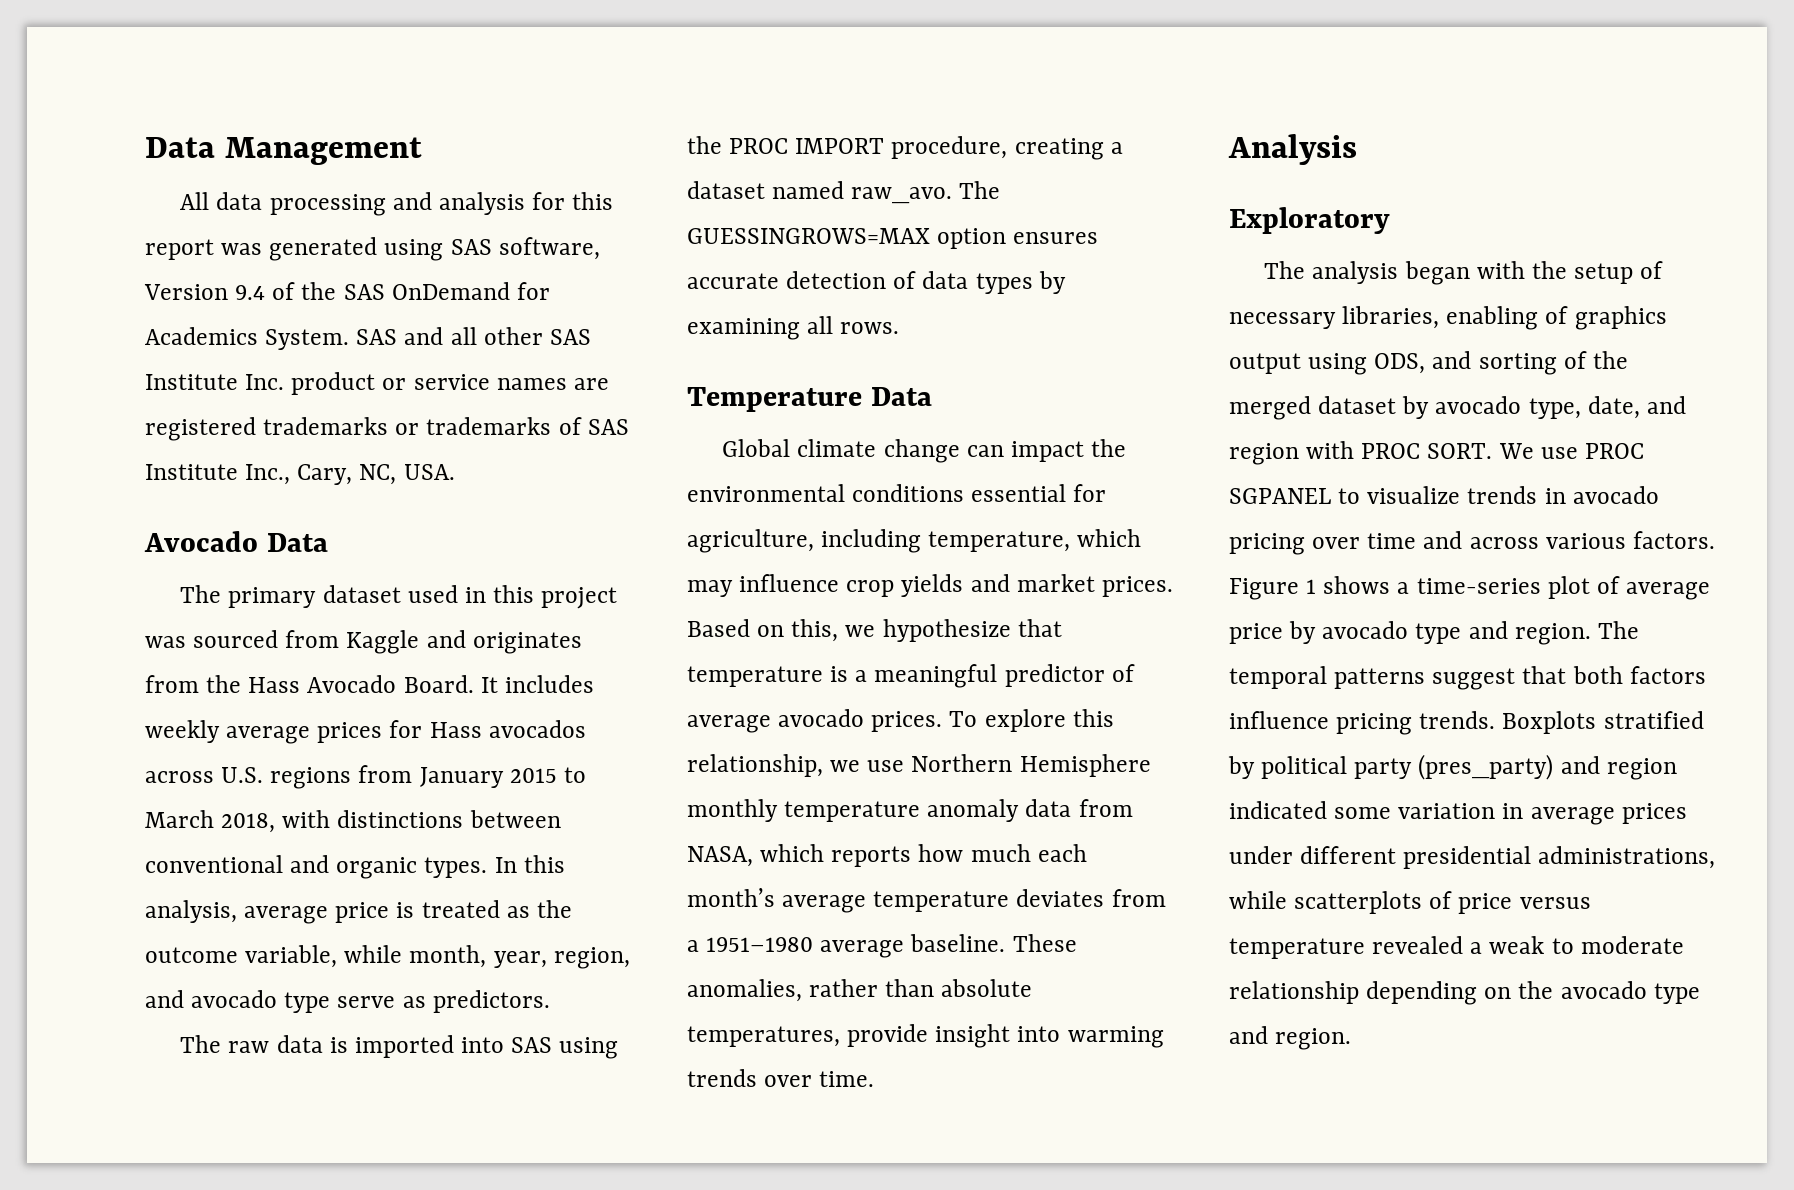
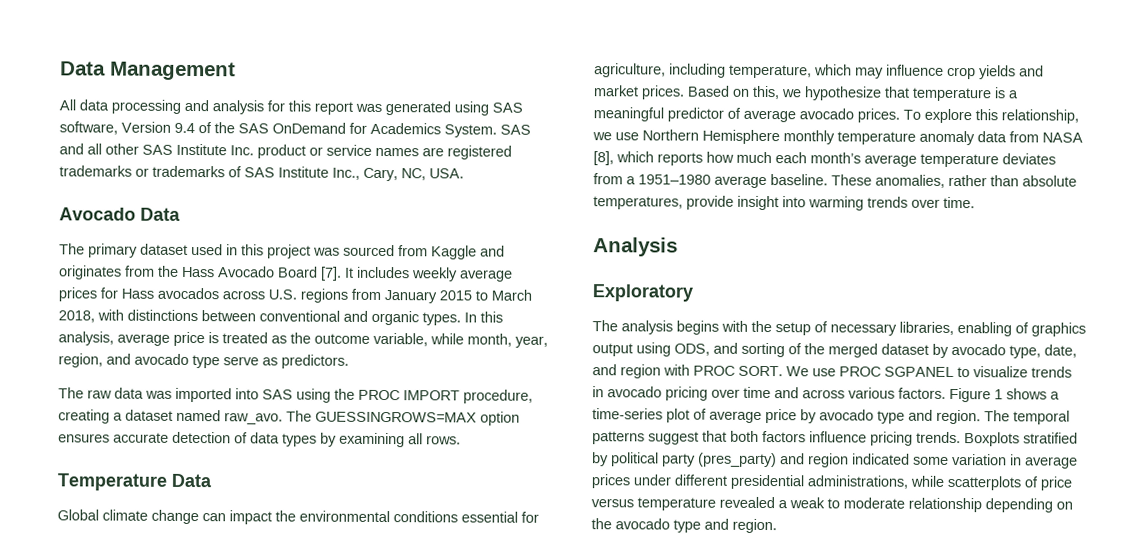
[403,675,474,693] Board. -> [278,266,342,281] Board [7].
[329,1037,348,1053] is -> [145,390,172,399] was
[687,846,753,867] NASA, -> [1042,132,1083,143] [593,151,614,166] NASA [8],
[1404,261,1470,285] began -> [676,320,719,335] begins

